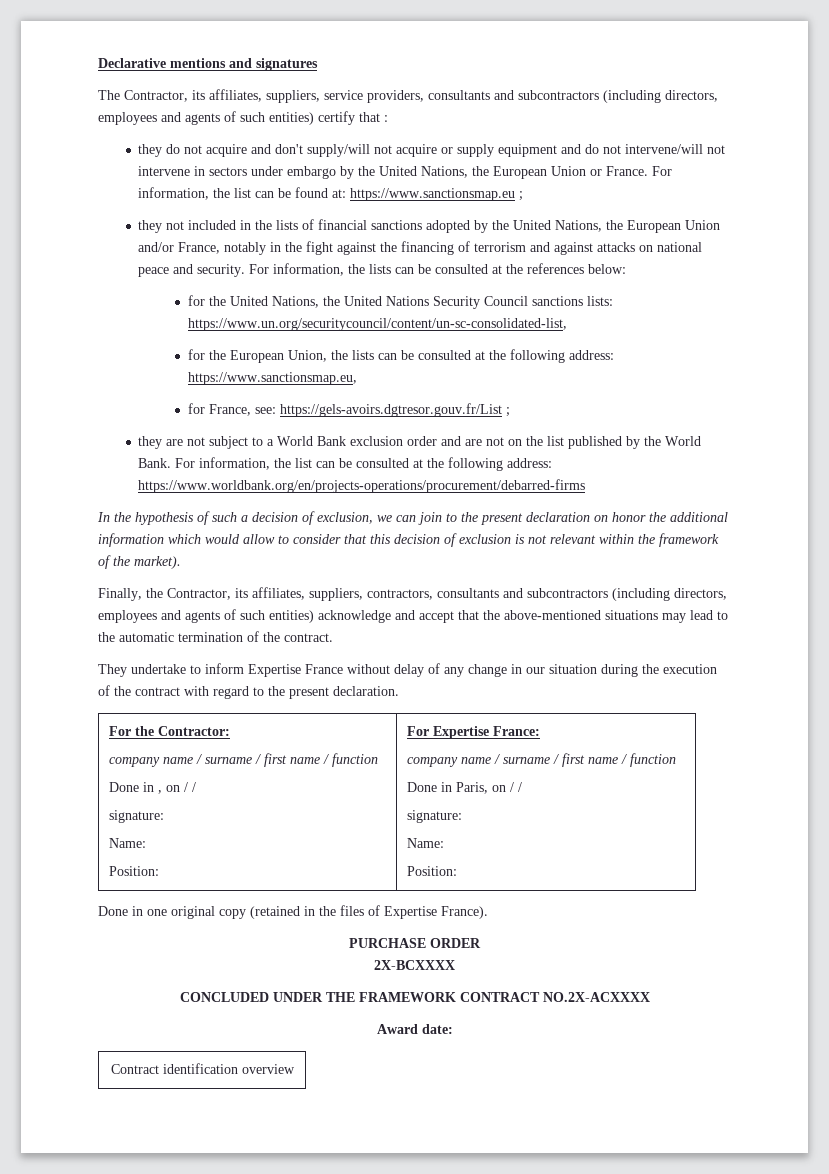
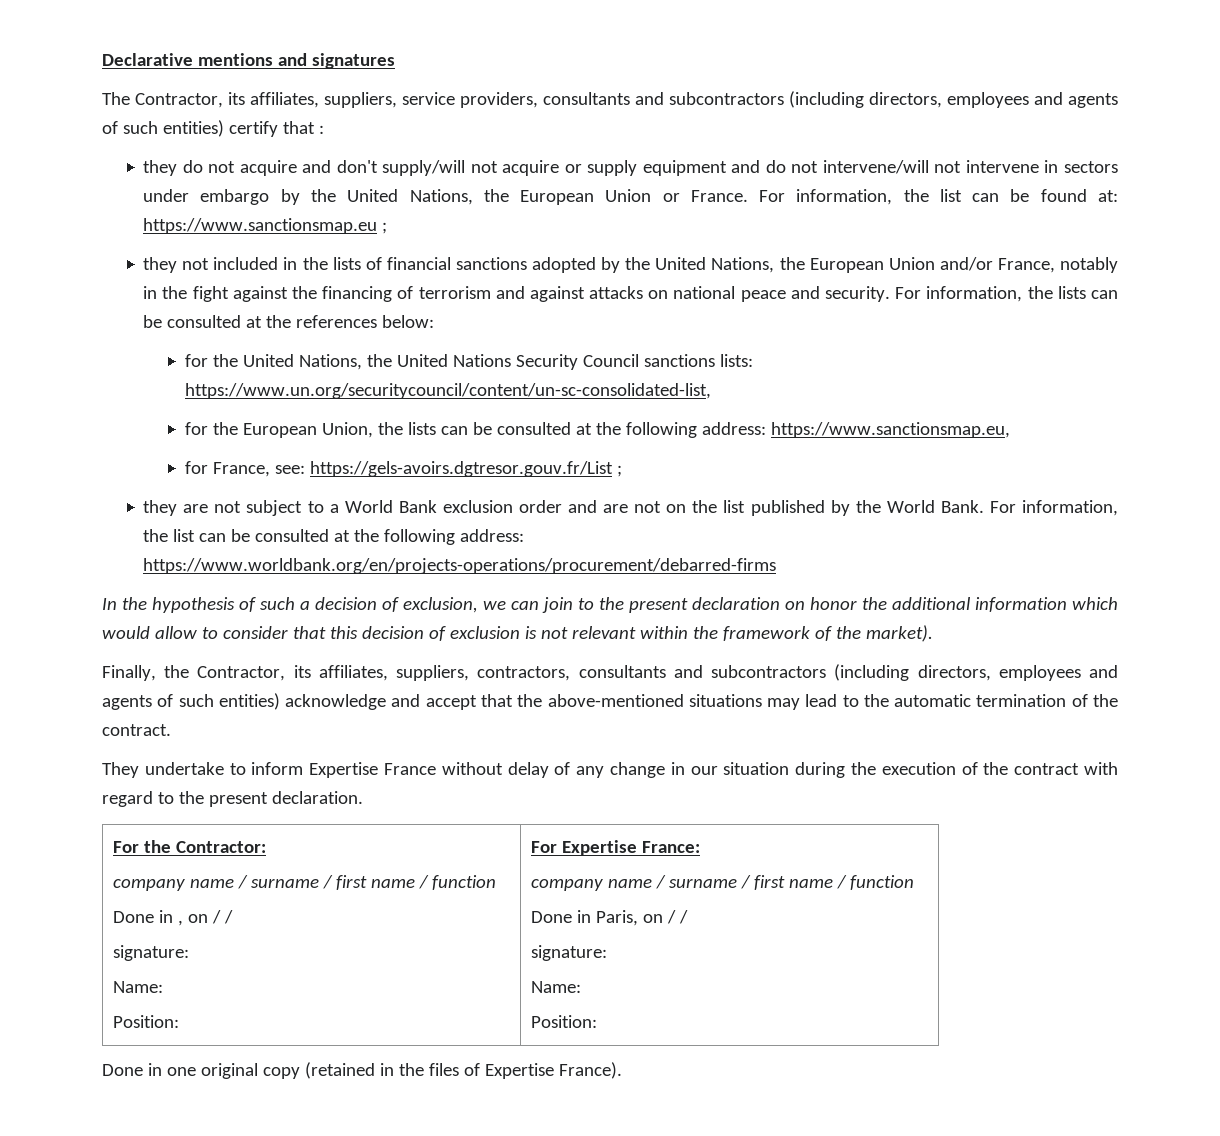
[349,938,481,948] [374,960,455,970] [179,992,650,1002] [376,1024,453,1034] [110,1063,295,1074] // PURCHASE ORDER // 2X-BCXXXX // CONCLUDED UNDER THE FRAMEWORK CONTRACT NO.2X-ACXXXX // Award date: // Contract identification overview -> (622, 1070) none

